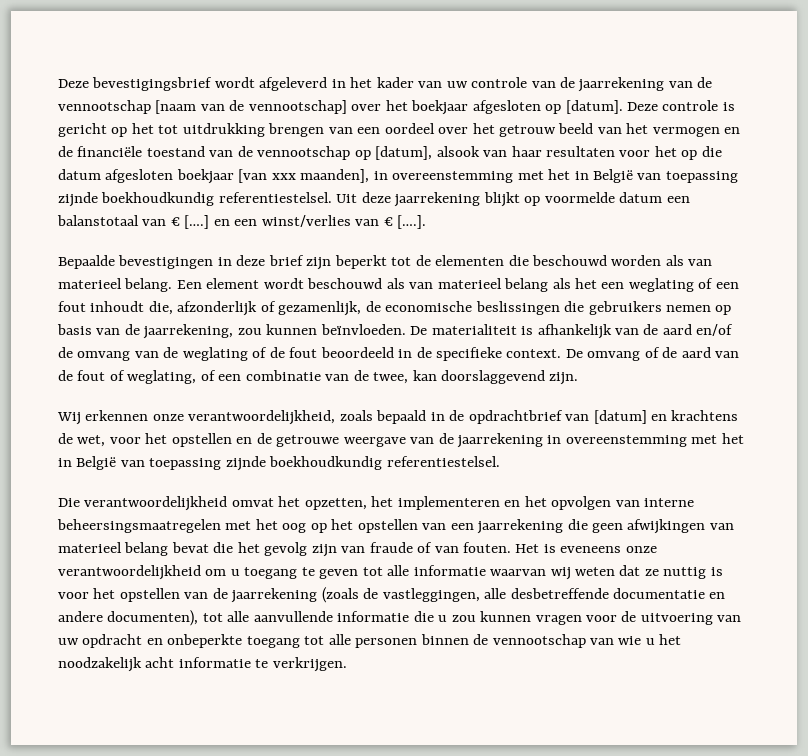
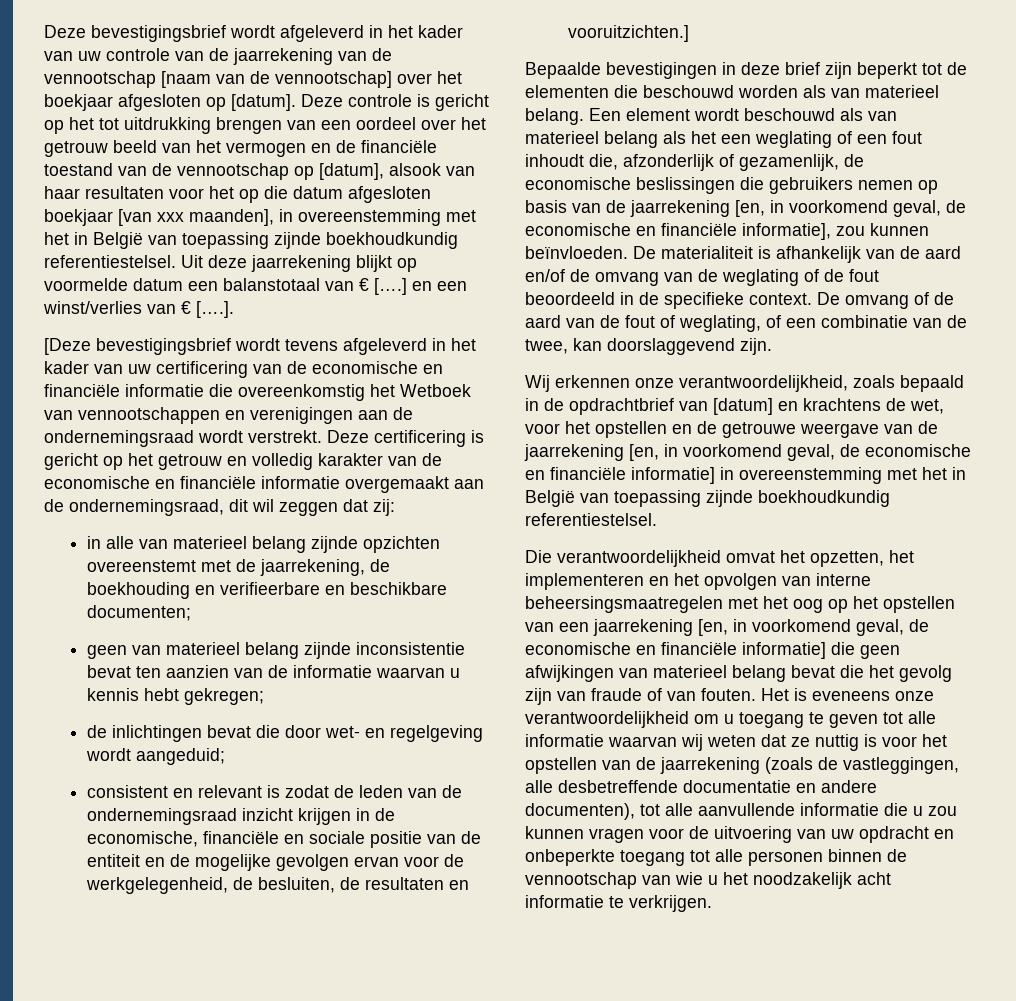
(427, 222) none -> [44,338,476,355] [44,361,443,378] [44,384,471,401] [44,407,413,424] [44,430,484,447] [44,453,442,470] [44,476,484,493] [44,499,395,516] [86,536,440,553] [86,559,390,576] [86,582,447,599] [86,605,191,621] [86,642,465,659] [86,665,460,678] [86,688,264,705] [86,725,483,742] [85,748,225,765] [86,785,462,798] [86,808,395,825] [86,831,481,848] [86,854,464,871] [85,877,469,894] [567,25,689,42] // [Deze bevestigingsbrief wordt tevens afgeleverd in het kader van uw certificering van de economische en financiële informatie die overeenkomstig het Wetboek van vennootschappen en verenigingen aan de ondernemingsraad wordt verstrekt. Deze certificering is gericht op het getrouw en volledig karakter van de economische en financiële informatie overgemaakt aan de ondernemingsraad, dit wil zeggen dat zij: // in alle van materieel belang zijnde opzichten overeenstemt met de jaarrekening, de boekhouding en verifieerbare en beschikbare documenten; // geen van materieel belang zijnde inconsistentie bevat ten aanzien van de informatie waarvan u kennis hebt gekregen; // de inlichtingen bevat die door wet- en regelgeving wordt aangeduid; // consistent en relevant is zodat de leden van de ondernemingsraad inzicht krijgen in de economische, financiële en sociale positie van de entiteit en de mogelijke gevolgen ervan voor de werkgelegenheid, de besluiten, de resultaten en vooruitzichten.]
[143,324,234,339] jaarrekening, -> [630,200,966,217] [525,223,831,240] jaarrekening [en, in voorkomend geval, de economische en financiële informatie],
(544, 440) none -> [629,444,971,461] [525,467,715,484] [en, in voorkomend geval, de economische en financiële informatie]
(564, 526) none -> [698,619,929,636] [525,642,826,659] [en, in voorkomend geval, de economische en financiële informatie]

